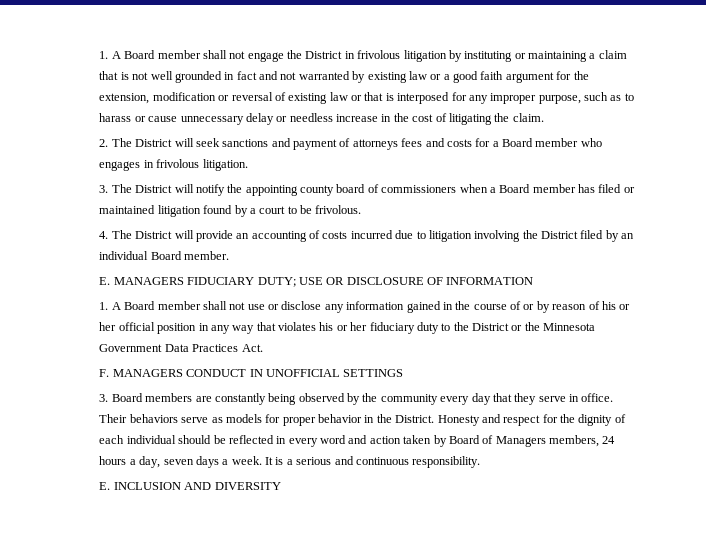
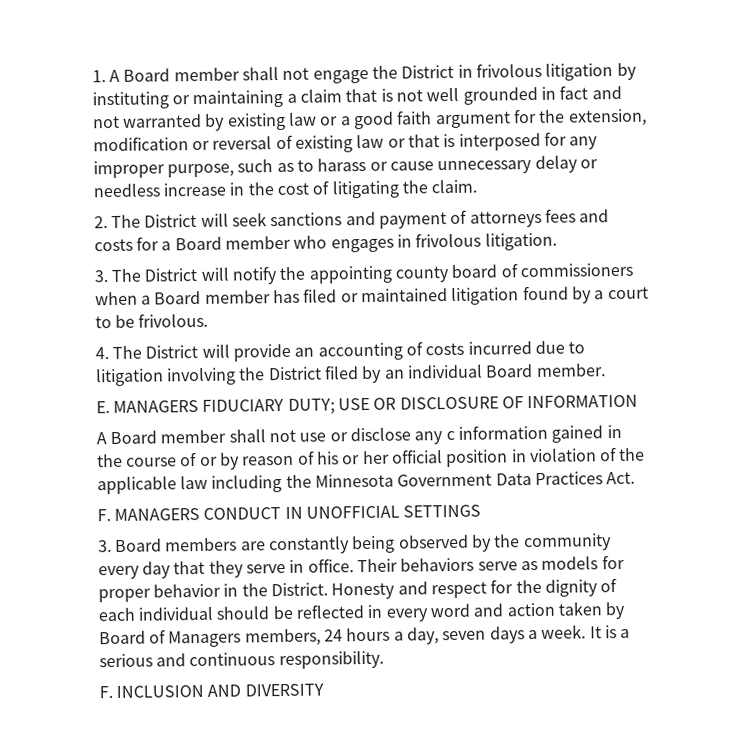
[99,302,109,310] 1. -> (639, 401) none
(344, 308) none -> [445,430,455,441] c
[210,322,523,334] any way that violates his or her fiduciary duty to the District or -> [528,447,646,463] [96,475,283,495] violation of the applicable law including
[99,482,111,490] E. -> [98,686,113,699] F.

